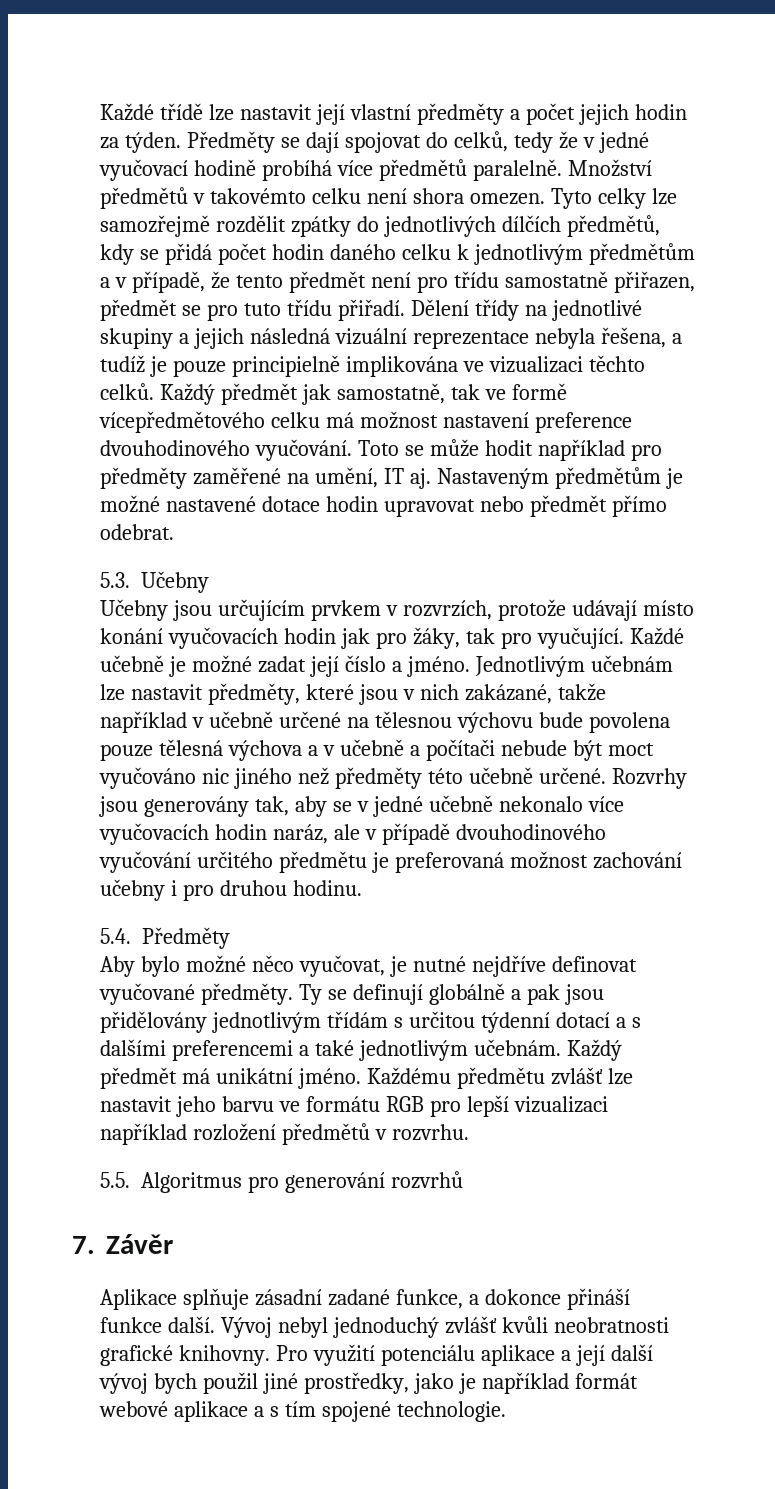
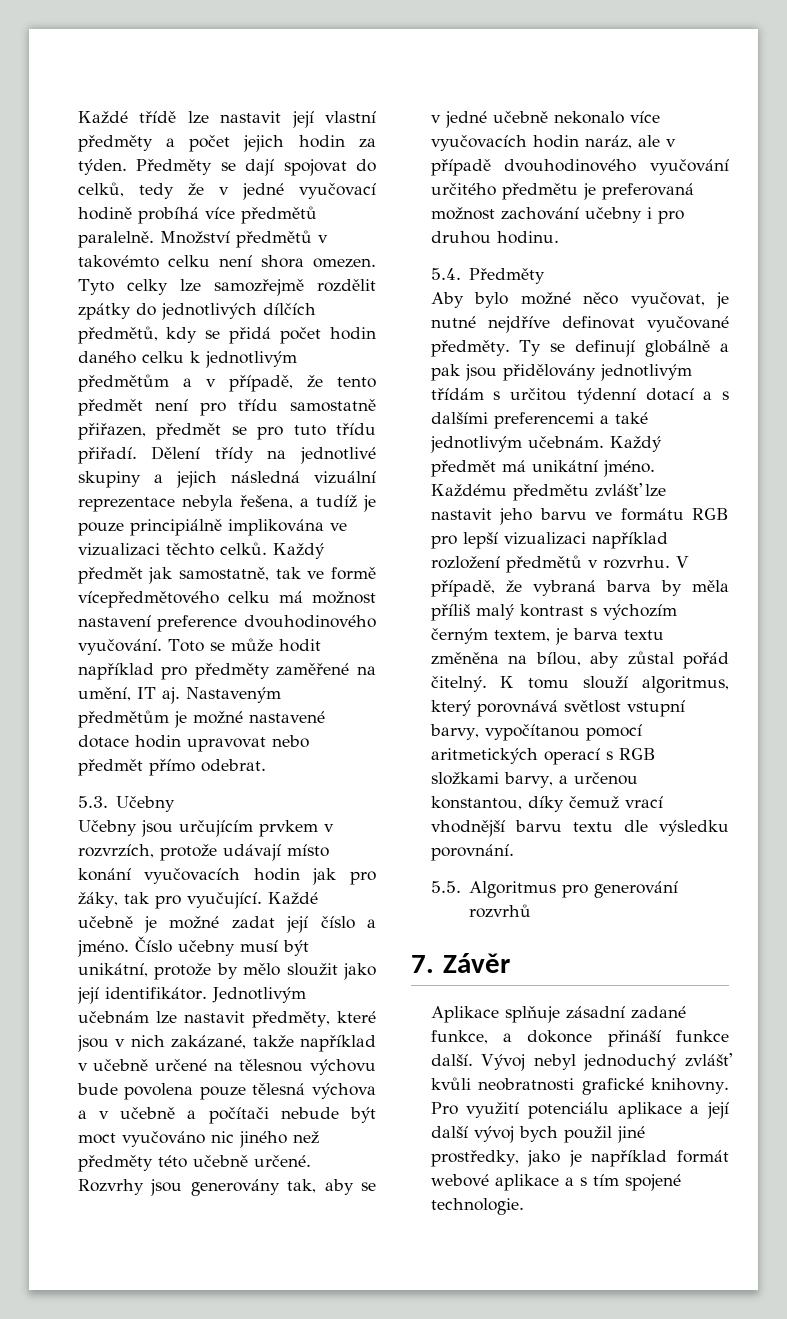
[232,355,341,377] principielně -> [129,519,222,536] principiálně
(470, 666) none -> [134,936,309,956] [77,963,376,980] [76,987,207,1004] Číslo učebny musí být unikátní, protože by mělo sloužit jako její identifikátor.
(469, 1132) none -> [675,556,689,568] [430,580,729,597] [430,604,677,621] [430,628,664,645] [430,651,729,669] [430,676,729,693] [430,700,685,717] [429,724,642,741] [430,748,656,765] [430,772,638,788] [430,796,663,812] [430,820,729,837] [430,844,514,861] V případě, že vybraná barva by měla příliš malý kontrast s výchozím černým textem, je barva textu změněna na bílou, aby zůstal pořád čitelný. K tomu slouží algoritmus, který porovnává světlost vstupní barvy, vypočítanou pomocí aritmetických operací s RGB složkami barvy, a určenou konstantou, díky čemuž vrací vhodnější barvu textu dle výsledku porovnání.

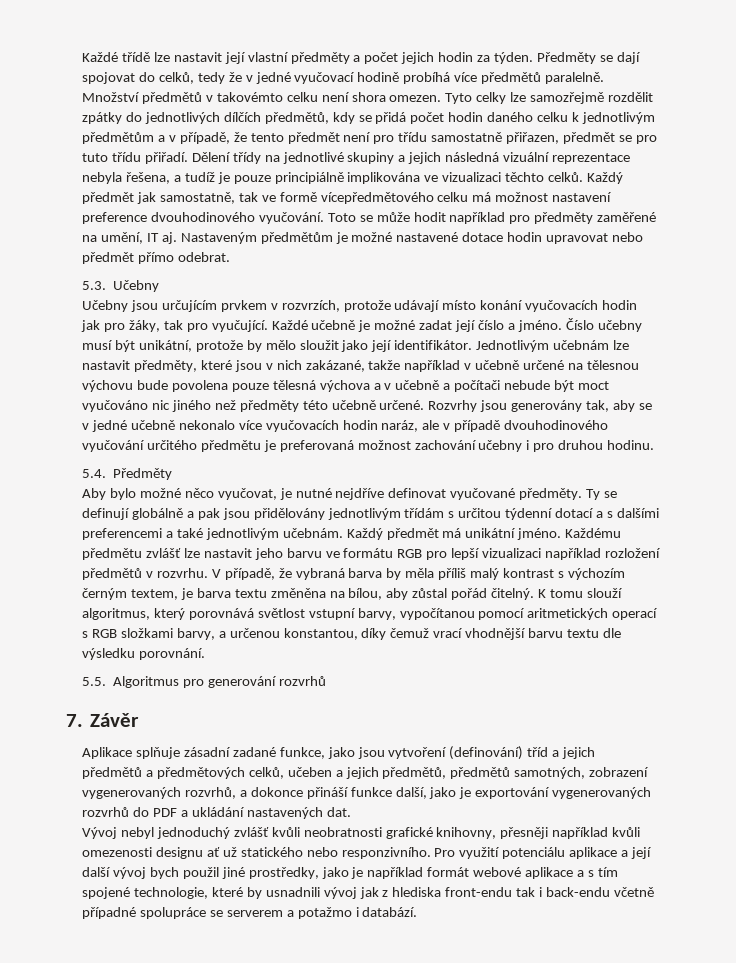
[502,1030,729,1047] [430,1054,473,1066] a dokonce přináší funkce další. -> [327,746,596,760] [82,767,649,779] [82,787,652,799] [82,807,351,819] jako jsou vytvoření (definování) tříd a jejich předmětů a předmětových celků, učeben a jejich předmětů, předmětů samotných, zobrazení vygenerovaných rozvrhů, a dokonce přináší funkce další, jako je exportování vygenerovaných rozvrhů do PDF a ukládání nastavených dat. //
[651,1078,730,1094] knihovny. -> [436,827,641,839] [82,847,431,859] knihovny, přesněji například kvůli omezenosti designu ať už statického nebo responzivního.
[430,1198,524,1215] technologie. -> [133,887,654,899] [82,907,418,919] technologie, které by usnadnili vývoj jak z hlediska front-endu tak i back-endu včetně případné spolupráce se serverem a potažmo i databází.

